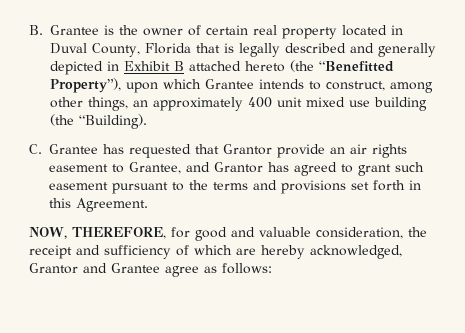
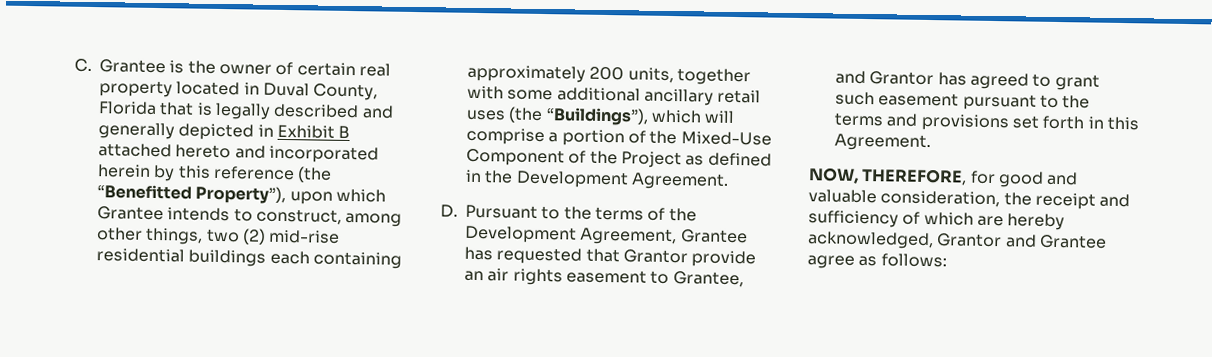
[29,25,43,35] B. -> [74,58,92,72] C.
(285, 66) none -> [234,145,379,164] [97,164,295,182] and incorporated herein by this reference
[133,97,427,111] [50,114,147,129] [29,144,42,154] an approximately 400 unit mixed use building (the “Building). // C. -> [205,228,341,245] [96,248,402,269] [467,64,751,86] [467,85,762,106] [466,106,736,126] [466,127,772,147] [466,148,772,169] [465,169,729,190] [440,204,697,222] [464,225,678,246] two (2) mid-rise residential buildings each containing approximately 200 units, together with some additional ancillary retail uses (the “Buildings”), which will comprise a portion of the Mixed-Use Component of the Project as defined in the Development Agreement. // D. Pursuant to the terms of the Development Agreement,

